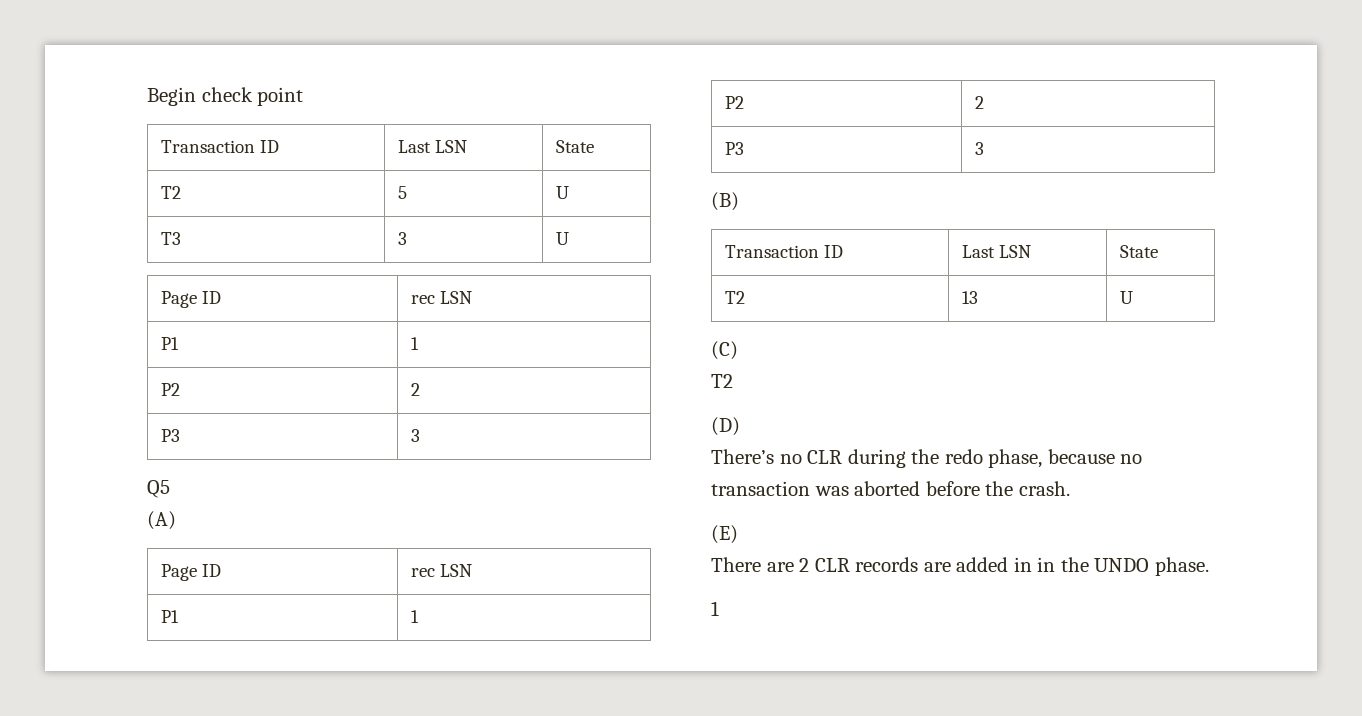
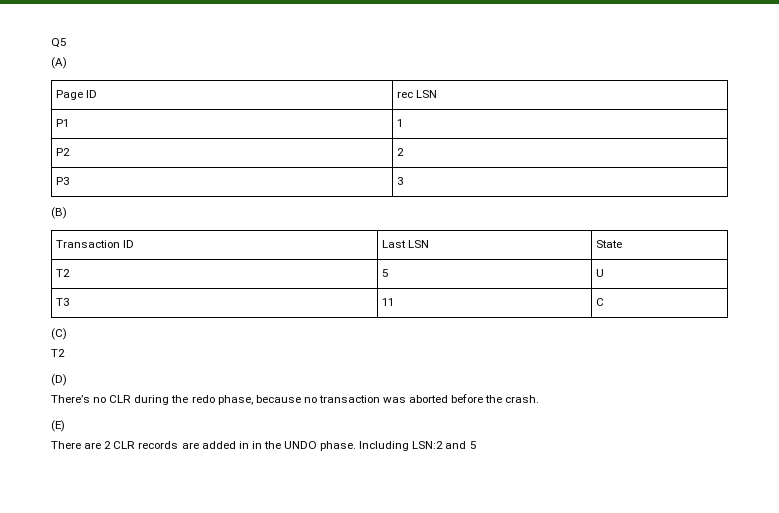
[147,87,304,106] [161,140,280,153] [398,140,468,153] [556,140,595,153] [161,186,182,199] [398,186,408,199] [556,186,570,199] [161,232,182,245] [398,232,408,245] [556,232,570,245] [161,291,222,308] [411,291,473,304] [161,337,180,350] [411,337,420,350] [161,383,181,396] [411,383,421,396] [161,429,181,442] [411,429,421,442] Begin check point // Transaction ID | Last LSN | State // T2 | 5 | U // T3 | 3 | U // Page ID | rec LSN // P1 | 1 // P2 | 2 // P3 | 3 // -> (51, 43) none
[962,291,979,304] [1120,291,1134,304] 13 | U -> [382,269,389,277] [596,269,605,277] [56,298,70,306] [382,298,395,306] [596,298,605,306] 5 | U // T3 | 11 | C
[711,601,719,616] // 1 -> [359,441,476,451] Including LSN:2 and 5

